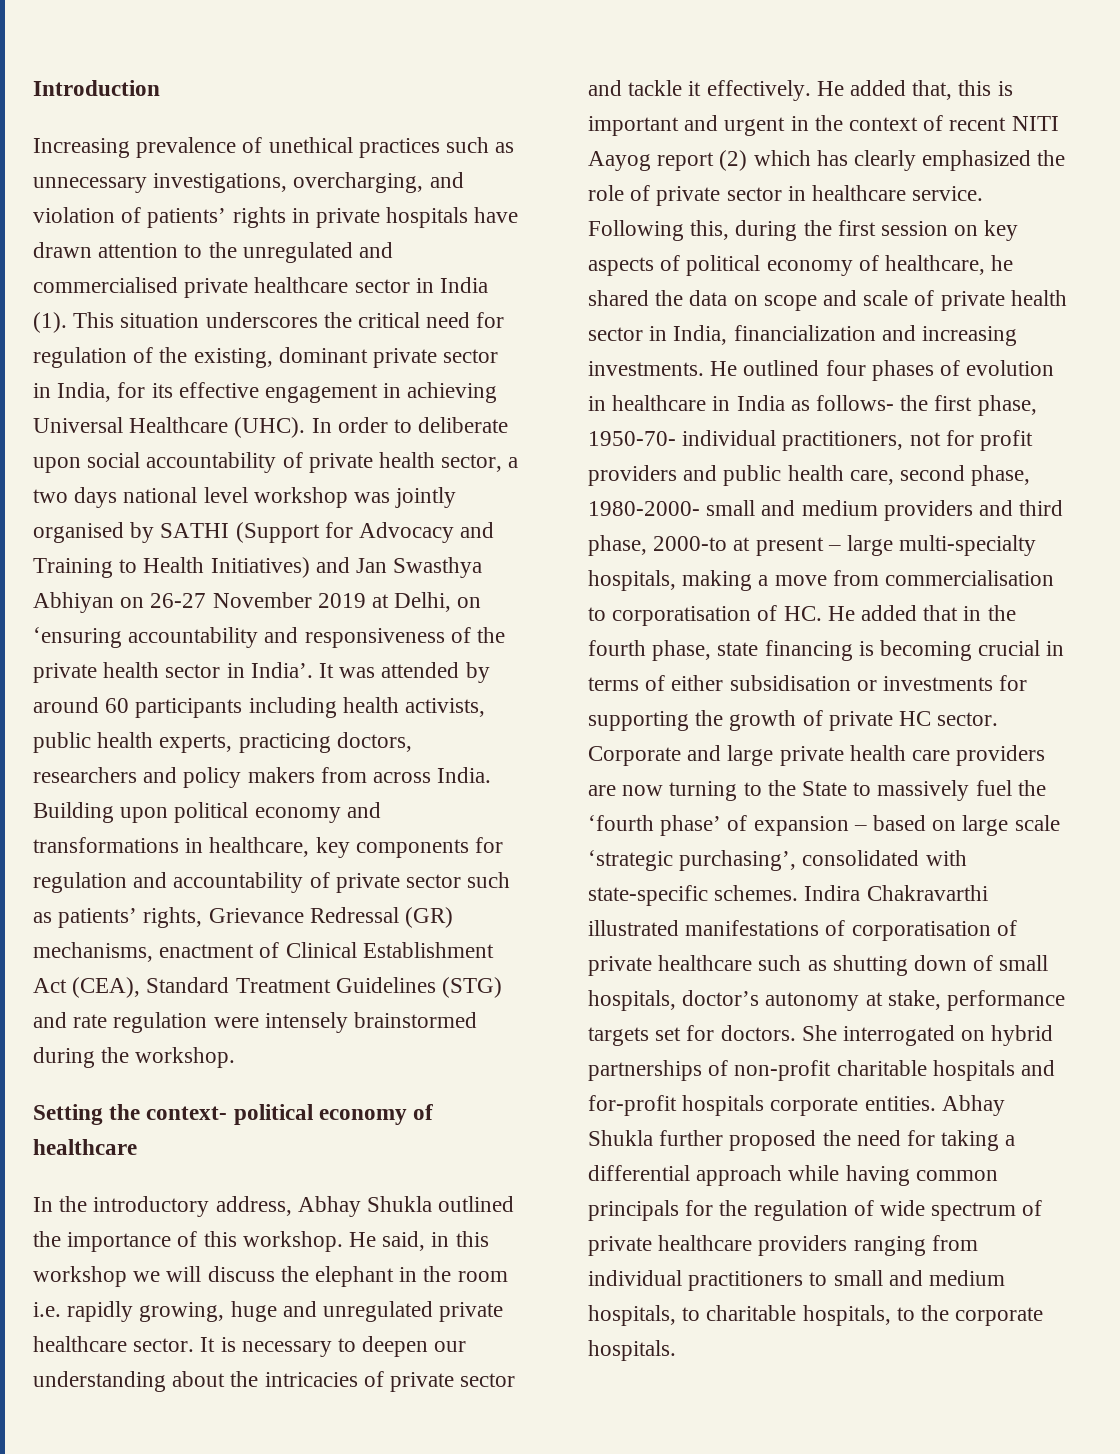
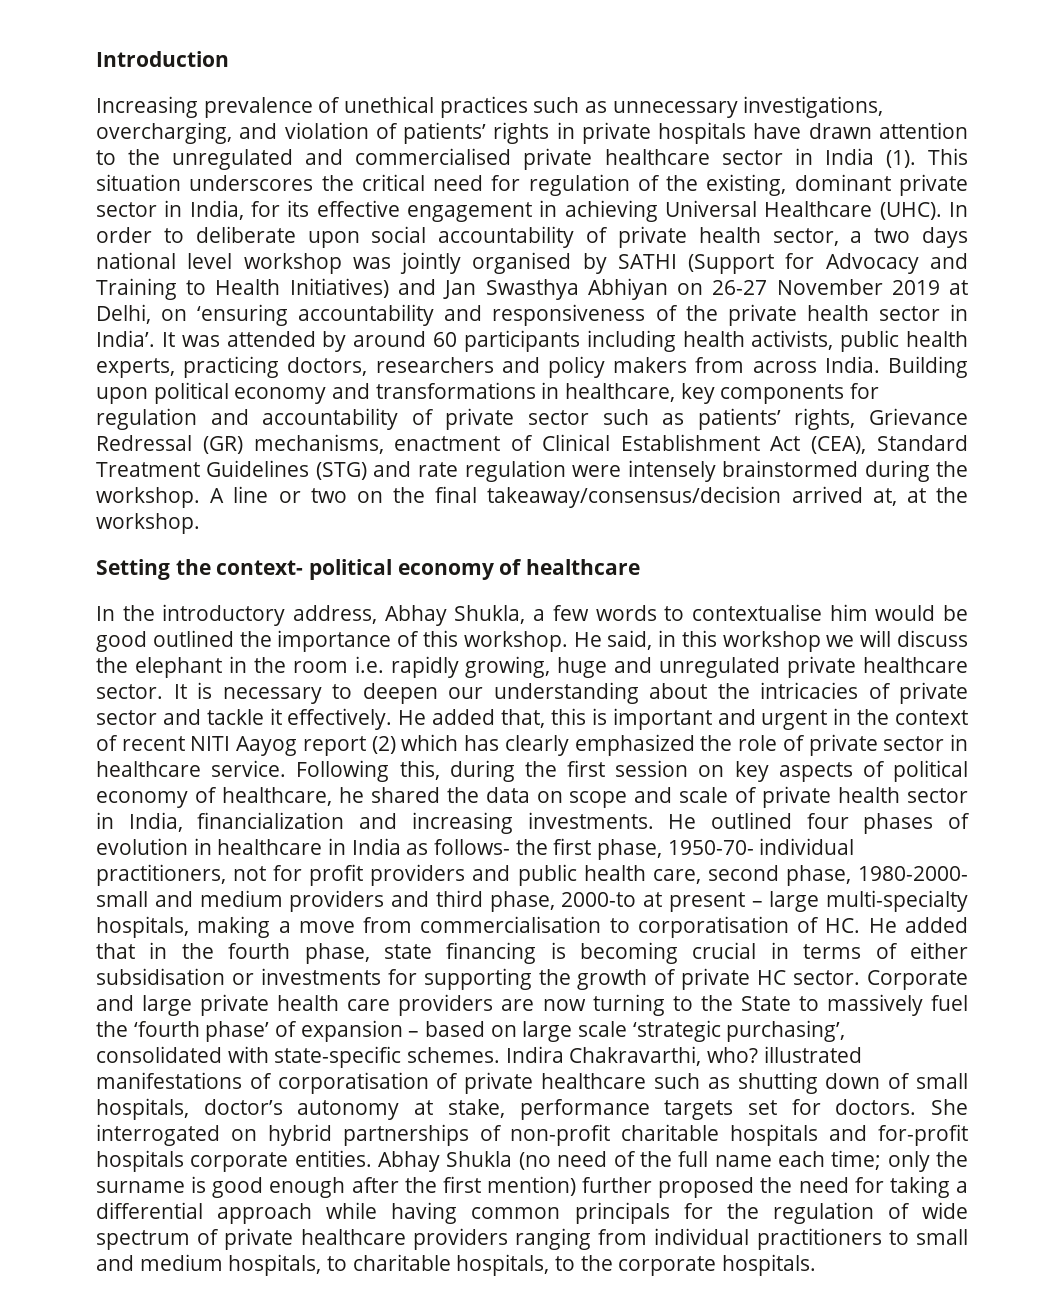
(236, 1057) none -> [210,486,968,508] [96,513,200,534] A line or two on the final takeaway/consensus/decision arrived at, at the workshop.
[367,1196,433,1212] Shukla -> [454,604,969,624] [96,631,147,652] Shukla, a few words to contextualise him would be good
[866,885,988,901] Chakravarthi -> [569,1046,759,1066] Chakravarthi, who?
(653, 1138) none -> [518,1150,969,1172] [96,1176,576,1198] (no need of the full name each time; only the surname is good enough after the first mention)

